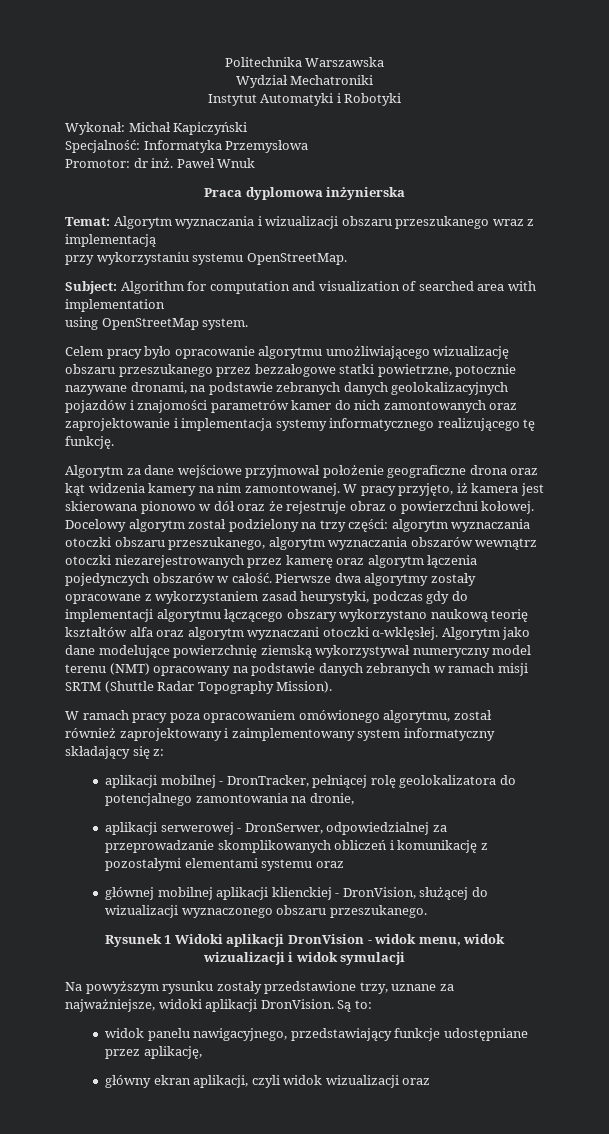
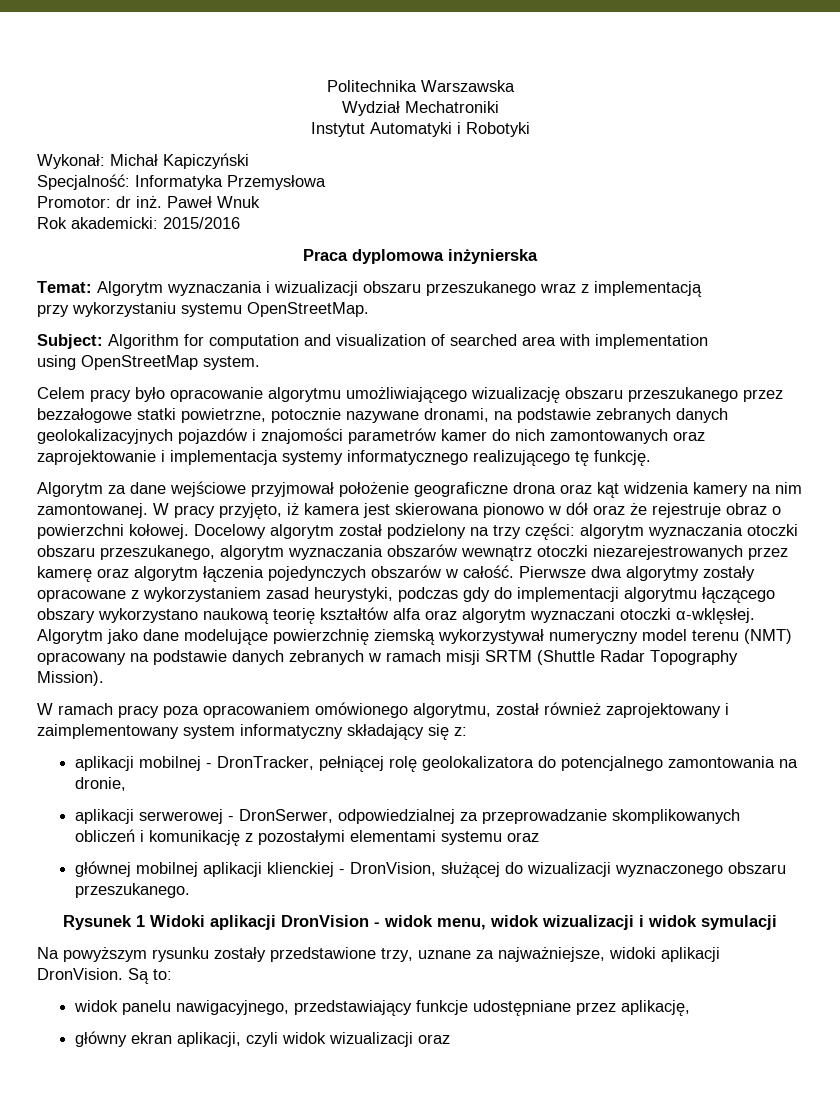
(256, 163) none -> [37,217,240,229] // Rok akademicki: 2015/2016

